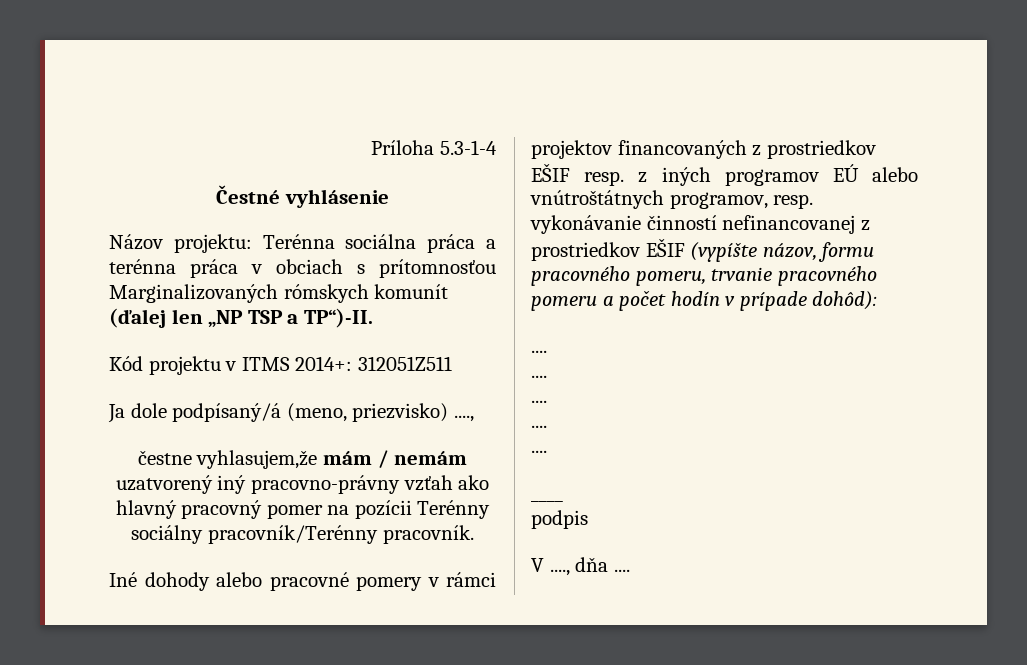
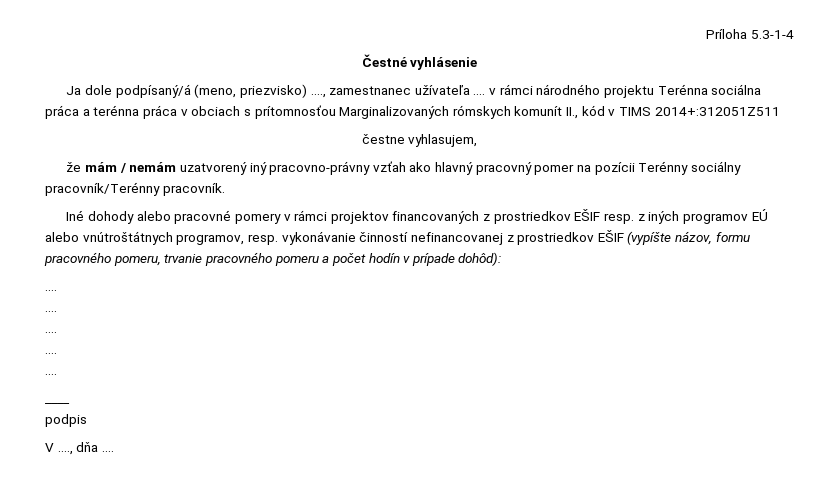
[109,234,252,253] Názov projektu: -> [66,84,655,98] Ja dole podpísaný/á (meno, priezvisko) ...., zamestnanec užívateľa .... v rámci národného projektu
[109,308,373,328] [109,356,452,375] [108,403,474,423] (ďalej len „NP TSP a TP“)-II. // Kód projektu v ITMS 2014+: 312051Z511 // Ja dole podpísaný/á (meno, priezvisko) ...., -> [566,105,780,119] II., kód v TIMS 2014+:312051Z511
[196,450,318,469] vyhlasujem,že -> [408,134,478,147] [66,162,82,172] vyhlasujem, // že

